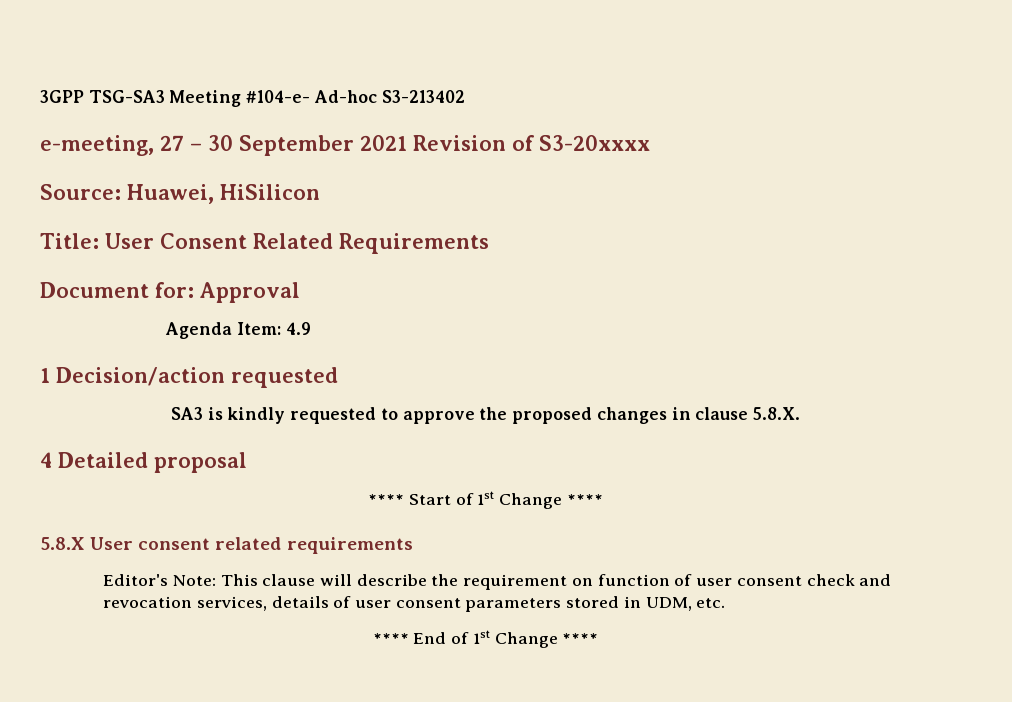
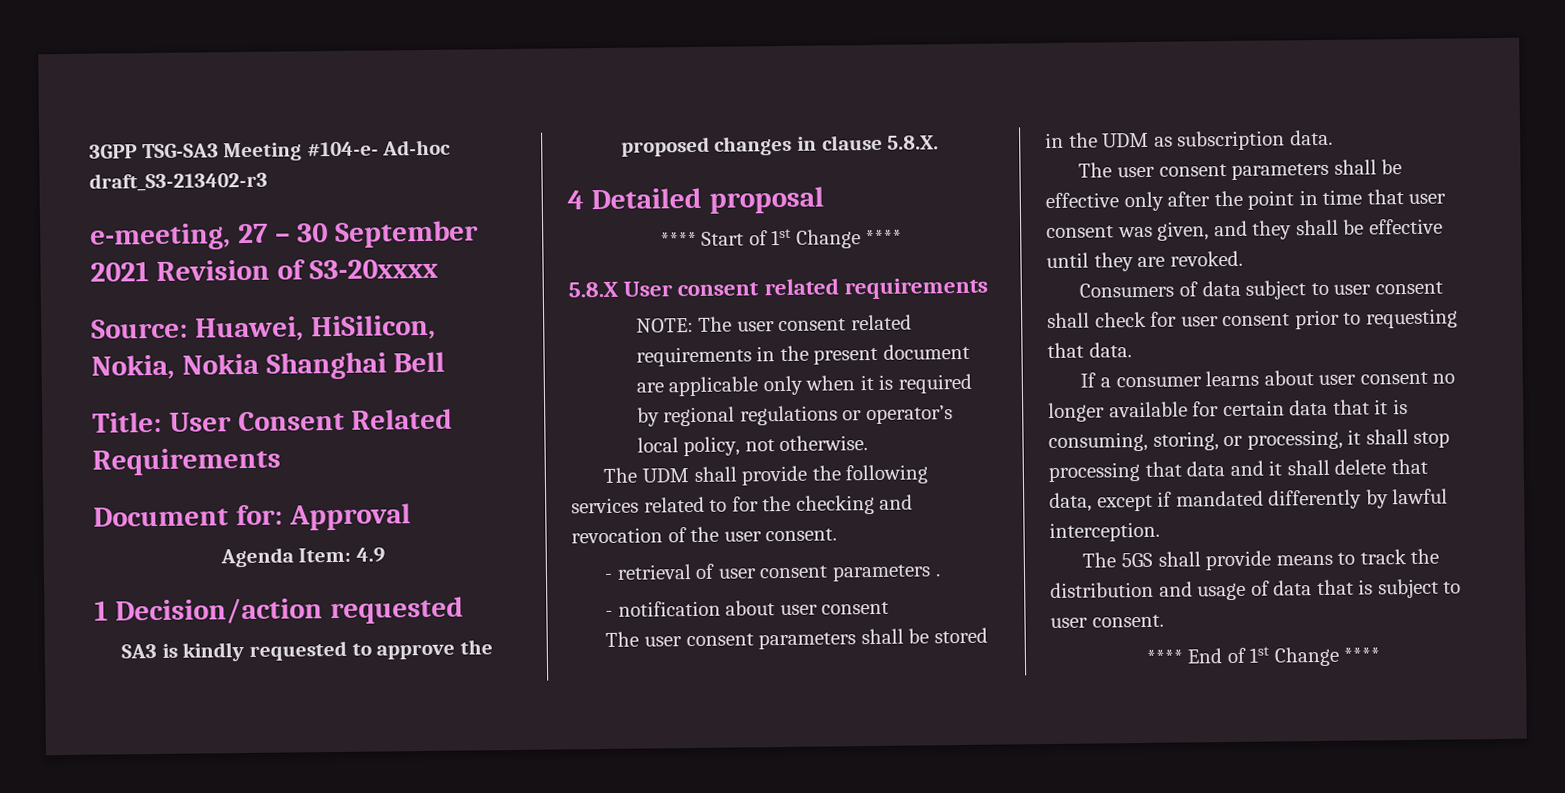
[381,90,465,103] S3-213402 -> [89,171,268,192] draft_S3-213402-r3
[220,184,320,200] HiSilicon -> [310,314,436,341] [91,351,446,380] HiSilicon, Nokia, Nokia Shanghai Bell
[103,574,892,590] [103,596,726,612] Editor's Note: This clause will describe the requirement on function of user consent check and revocation services, details of user consent parameters stored in UDM, etc. -> [635,314,912,333] [635,343,970,367] [635,373,972,397] [636,405,953,427] [636,435,869,457] [603,464,929,486] [571,494,914,515] [571,526,838,544] [604,563,941,582] [605,600,890,617] [605,627,988,650] [1045,129,1333,151] [1078,159,1403,180] [1045,189,1447,212] [1046,218,1443,241] [1046,250,1243,272] [1079,280,1443,300] [1047,308,1458,330] [1047,342,1132,359] [1080,370,1456,388] [1048,399,1408,423] [1048,429,1451,453] [1048,458,1428,483] [1049,488,1449,513] [1049,521,1160,543] [1082,548,1440,571] [1050,578,1462,601] [1050,614,1164,629] NOTE: The user consent related requirements in the present document are applicable only when it is required by regional regulations or operator’s local policy, not otherwise. // The UDM shall provide the following services related to for the checking and revocation of the user consent. // - retrieval of user consent parameters . // - notification about user consent // The user consent parameters shall be stored in the UDM as subscription data. // The user consent parameters shall be effective only after the point in time that user consent was given, and they shall be effective until they are revoked. // Consumers of data subject to user consent shall check for user consent prior to requesting that data. // If a consumer learns about user consent no longer available for certain data that it is consuming, storing, or processing, it shall stop processing that data and it shall delete that data, except if mandated differently by lawful interception. // The 5GS shall provide means to track the distribution and usage of data that is subject to user consent.

